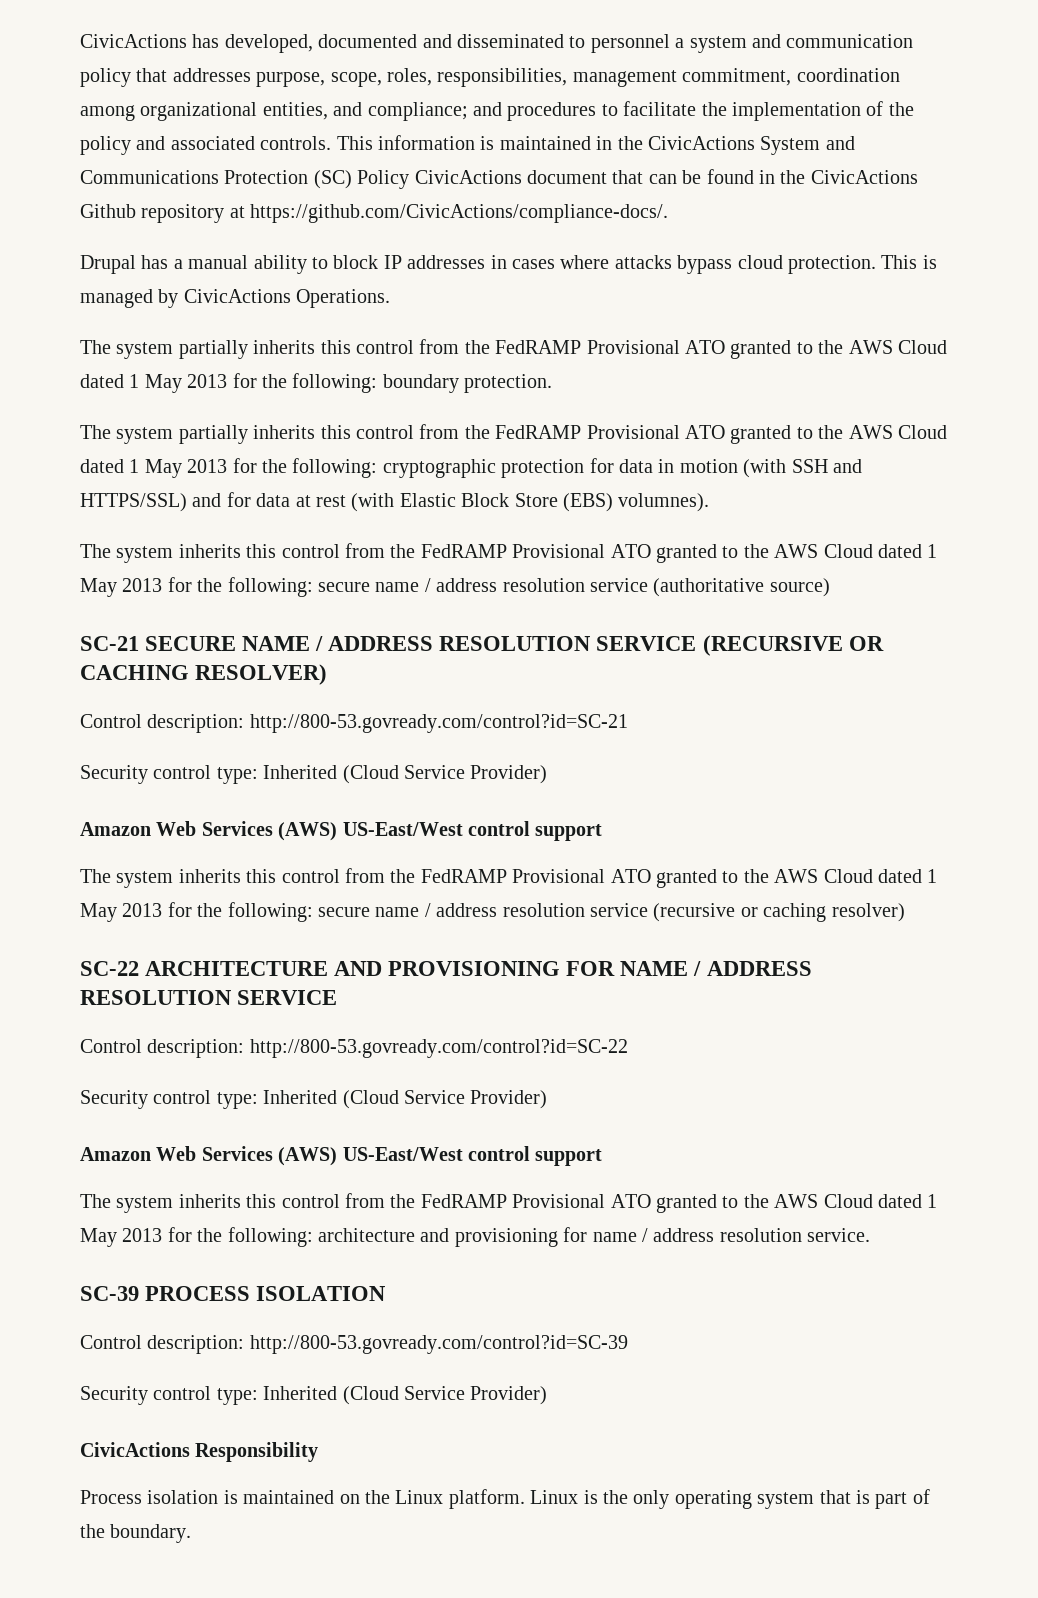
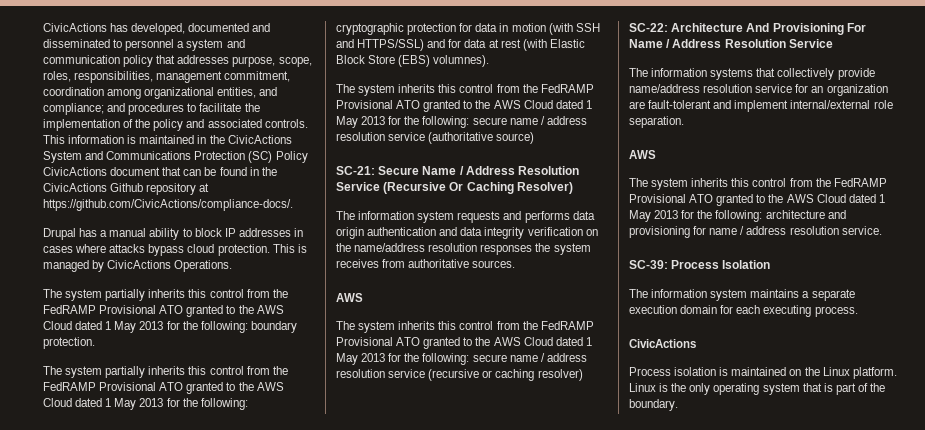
[80,635,884,656] [80,664,328,685] [80,714,628,733] [80,765,548,784] [80,821,603,841] SC-21 SECURE NAME / ADDRESS RESOLUTION SERVICE (RECURSIVE OR CACHING RESOLVER) // Control description: http://800-53.govready.com/control?id=SC-21 // Security control type: Inherited (Cloud Service Provider) // Amazon Web Services (AWS) US-East/West control support -> [336,166,580,175] [336,182,573,194] [336,211,595,223] [336,227,598,239] [336,243,591,255] [336,259,516,268] [336,293,363,302] SC-21: Secure Name / Address Resolution Service (Recursive Or Caching Resolver) // The information system requests and performs data origin authentication and data integrity verification on the name/address resolution responses the system receives from authoritative sources. // AWS
[80,961,812,976] [80,990,338,1005] [80,1039,628,1058] [80,1090,548,1109] [80,1146,603,1166] SC-22 ARCHITECTURE AND PROVISIONING FOR NAME / ADDRESS RESOLUTION SERVICE // Control description: http://800-53.govready.com/control?id=SC-22 // Security control type: Inherited (Cloud Service Provider) // Amazon Web Services (AWS) US-East/West control support -> [629,23,866,35] [629,39,833,48] [629,68,875,80] [629,84,888,96] [629,100,893,112] [629,116,684,128] [629,150,656,159] SC-22: Architecture And Provisioning For Name / Address Resolution Service // The information systems that collectively provide name/address resolution service for an organization are fault-tolerant and implement internal/external role separation. // AWS
[80,1286,386,1301] [80,1335,628,1354] [80,1386,548,1405] [80,1442,319,1462] SC-39 PROCESS ISOLATION // Control description: http://800-53.govready.com/control?id=SC-39 // Security control type: Inherited (Cloud Service Provider) // CivicActions Responsibility -> [629,260,771,269] [629,289,855,301] [629,305,858,317] [629,339,696,348] SC-39: Process Isolation // The information system maintains a separate execution domain for each executing process. // CivicActions

